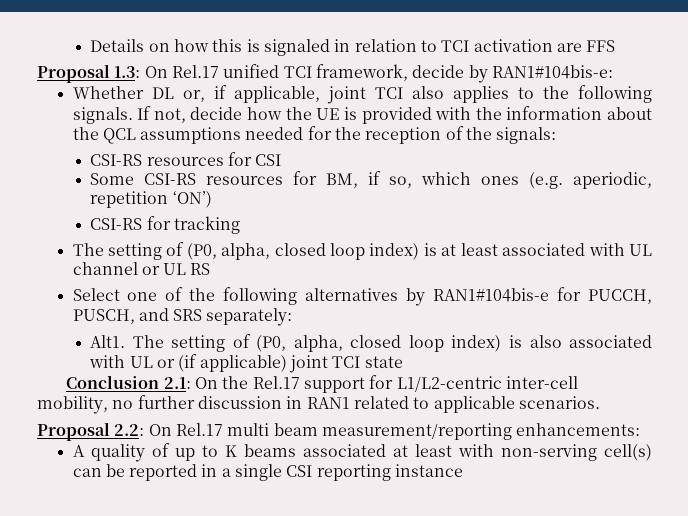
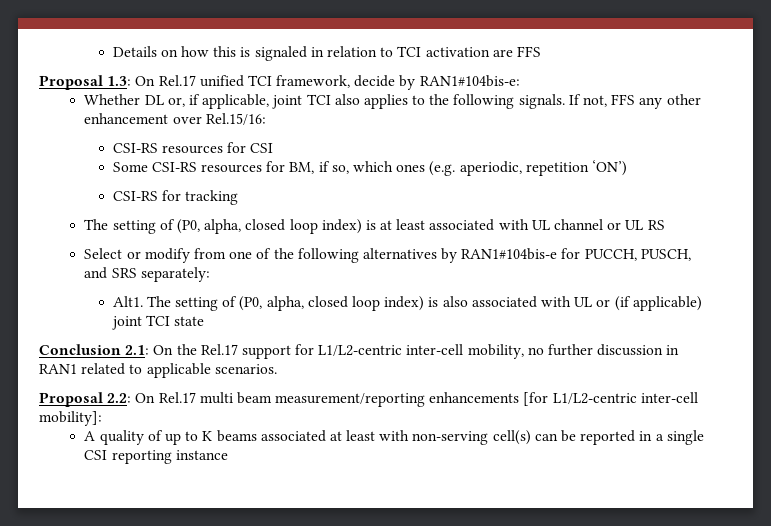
[190,106,652,124] [72,126,557,144] decide how the UE is provided with the information about the QCL assumptions needed for the reception of the signals: -> [611,94,701,109] [84,113,266,125] FFS any other enhancement over Rel.15/16:
(120, 294) none -> [126,248,226,263] or modify from
[516,423,641,436] enhancements: -> [429,392,698,406] [39,411,102,426] enhancements [for L1/L2-centric inter-cell mobility]:

